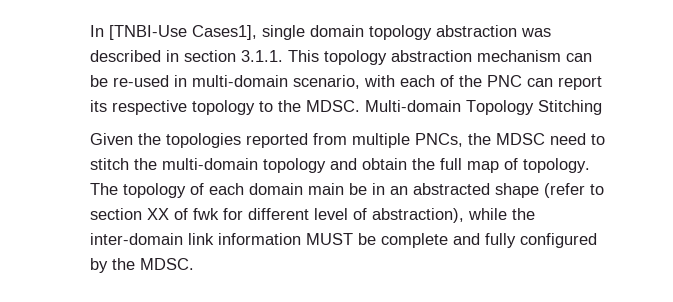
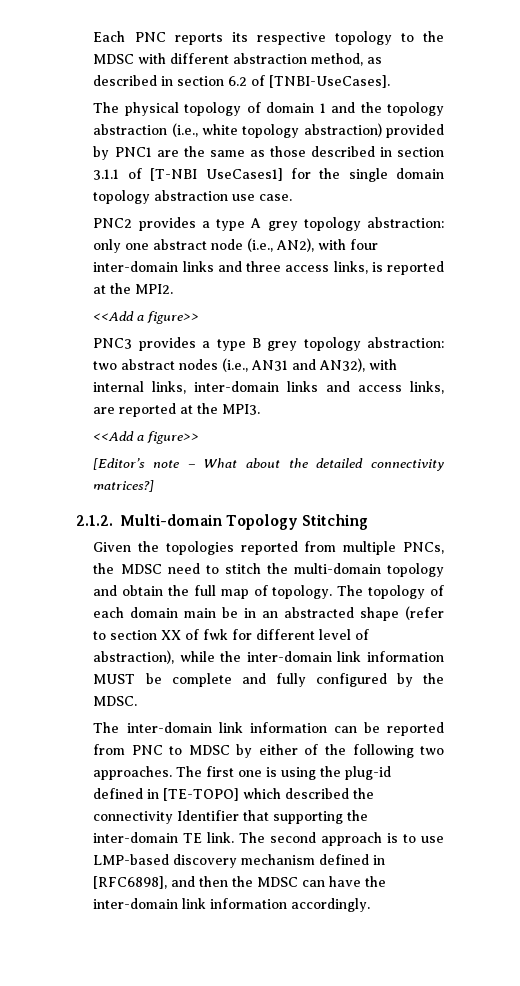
[90,25,552,40] [90,50,593,65] [90,75,603,90] In [TNBI-Use Cases1], single domain topology abstraction was described in section 3.1.1. This topology abstraction mechanism can be re-used in multi-domain scenario, with each of the PNC can report -> [93,31,223,45] Each PNC reports
[306,100,361,112] MDSC. -> [93,53,383,66] [93,75,391,88] [93,102,444,116] [93,123,444,138] [93,146,444,160] [93,168,445,182] [93,190,293,204] [93,217,445,231] [93,238,379,253] [93,261,444,275] [93,283,174,294] [93,311,200,324] [93,337,445,351] [93,358,398,372] [93,381,444,394] [93,403,261,417] [93,431,200,444] [93,458,444,471] [93,480,155,492] [76,515,113,526] MDSC with different abstraction method, as described in section 6.2 of [TNBI-UseCases]. // The physical topology of domain 1 and the topology abstraction (i.e., white topology abstraction) provided by PNC1 are the same as those described in section 3.1.1 of [T-NBI UseCases1] for the single domain topology abstraction use case. // PNC2 provides a type A grey topology abstraction: only one abstract node (i.e., AN2), with four inter-domain links and three access links, is reported at the MPI2. // <<Add a figure>> // PNC3 provides a type B grey topology abstraction: two abstract nodes (i.e., AN31 and AN32), with internal links, inter-domain links and access links, are reported at the MPI3. // <<Add a figure>> // [Editor’s note – What about the detailed connectivity matrices?] // 2.1.2.
(195, 264) none -> [93,722,445,736] [93,744,444,758] [93,766,392,780] [93,788,375,801] [93,810,369,824] [93,832,444,846] [93,854,386,868] [93,876,387,889] [93,898,371,912] // The inter-domain link information can be reported from PNC to MDSC by either of the following two approaches. The first one is using the plug-id defined in [TE-TOPO] which described the connectivity Identifier that supporting the inter-domain TE link. The second approach is to use LMP-based discovery mechanism defined in [RFC6898], and then the MDSC can have the inter-domain link information accordingly.

